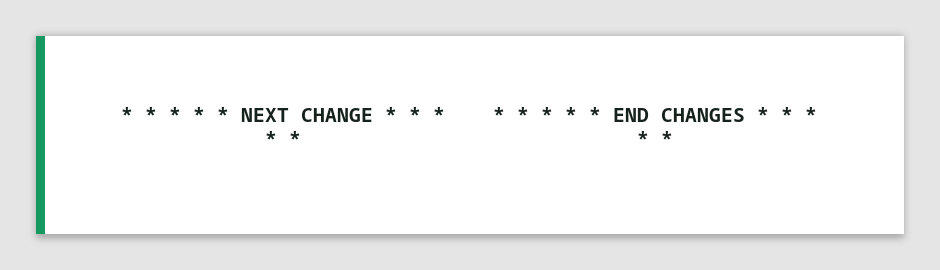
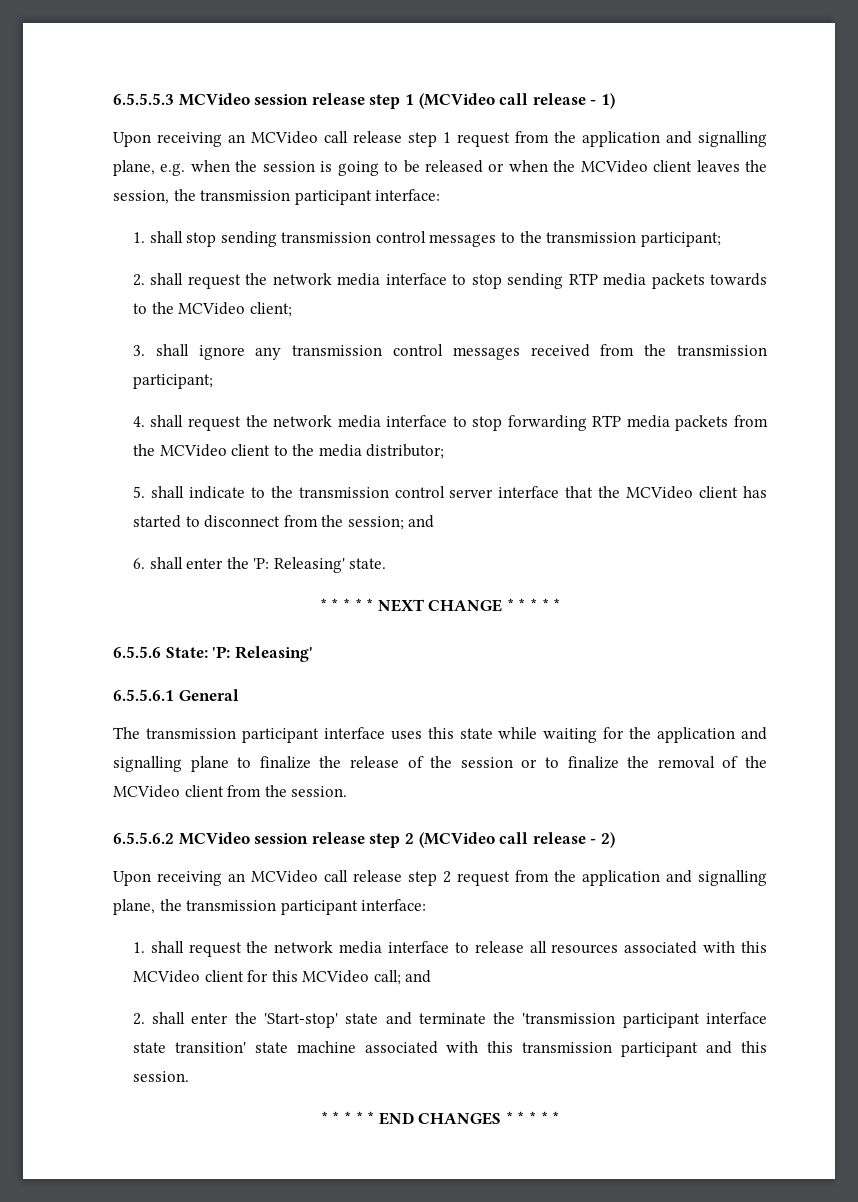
(120, 114) none -> [113,93,615,109] [113,131,767,147] [113,160,767,176] [113,189,441,205] [132,231,721,247] [132,273,767,289] [132,302,292,317] [132,344,767,360] [132,374,213,389] [132,415,768,431] [132,444,445,459] [132,486,767,499] [132,515,435,530] [132,557,387,573] 6.5.5.5.3 MCVideo session release step 1 (MCVideo call release - 1) // Upon receiving an MCVideo call release step 1 request from the application and signalling plane, e.g. when the session is going to be released or when the MCVideo client leaves the session, the transmission participant interface: // 1. shall stop sending transmission control messages to the transmission participant; // 2. shall request the network media interface to stop sending RTP media packets towards to the MCVideo client; // 3. shall ignore any transmission control messages received from the transmission participant; // 4. shall request the network media interface to stop forwarding RTP media packets from the MCVideo client to the media distributor; // 5. shall indicate to the transmission control server interface that the MCVideo client has started to disconnect from the session; and // 6. shall enter the 'P: Releasing' state. //
(301, 138) none -> [113,646,313,662] [113,689,239,701] [113,727,767,743] [113,756,768,772] [113,785,348,798] [113,832,615,848] [113,870,767,886] [113,899,427,915] [132,941,767,957] [132,970,432,985] [132,1012,768,1028] [132,1041,767,1057] [132,1071,189,1082] // 6.5.5.6 State: 'P: Releasing' // 6.5.5.6.1 General // The transmission participant interface uses this state while waiting for the application and signalling plane to finalize the release of the session or to finalize the removal of the MCVideo client from the session. // 6.5.5.6.2 MCVideo session release step 2 (MCVideo call release - 2) // Upon receiving an MCVideo call release step 2 request from the application and signalling plane, the transmission participant interface: // 1. shall request the network media interface to release all resources associated with this MCVideo client for this MCVideo call; and // 2. shall enter the 'Start-stop' state and terminate the 'transmission participant interface state transition' state machine associated with this transmission participant and this session.

